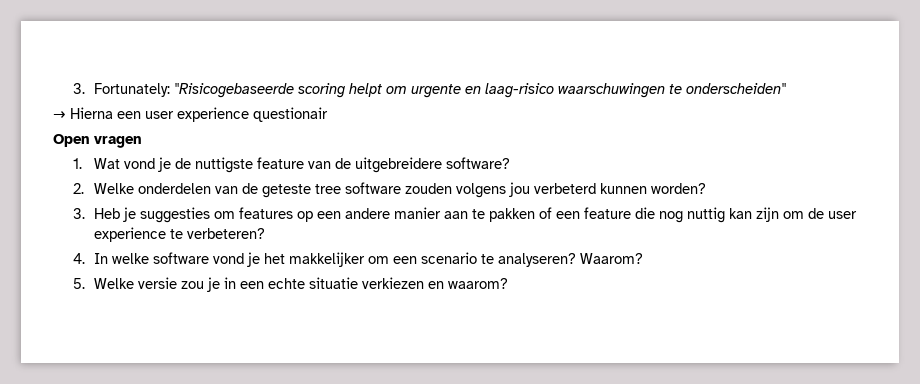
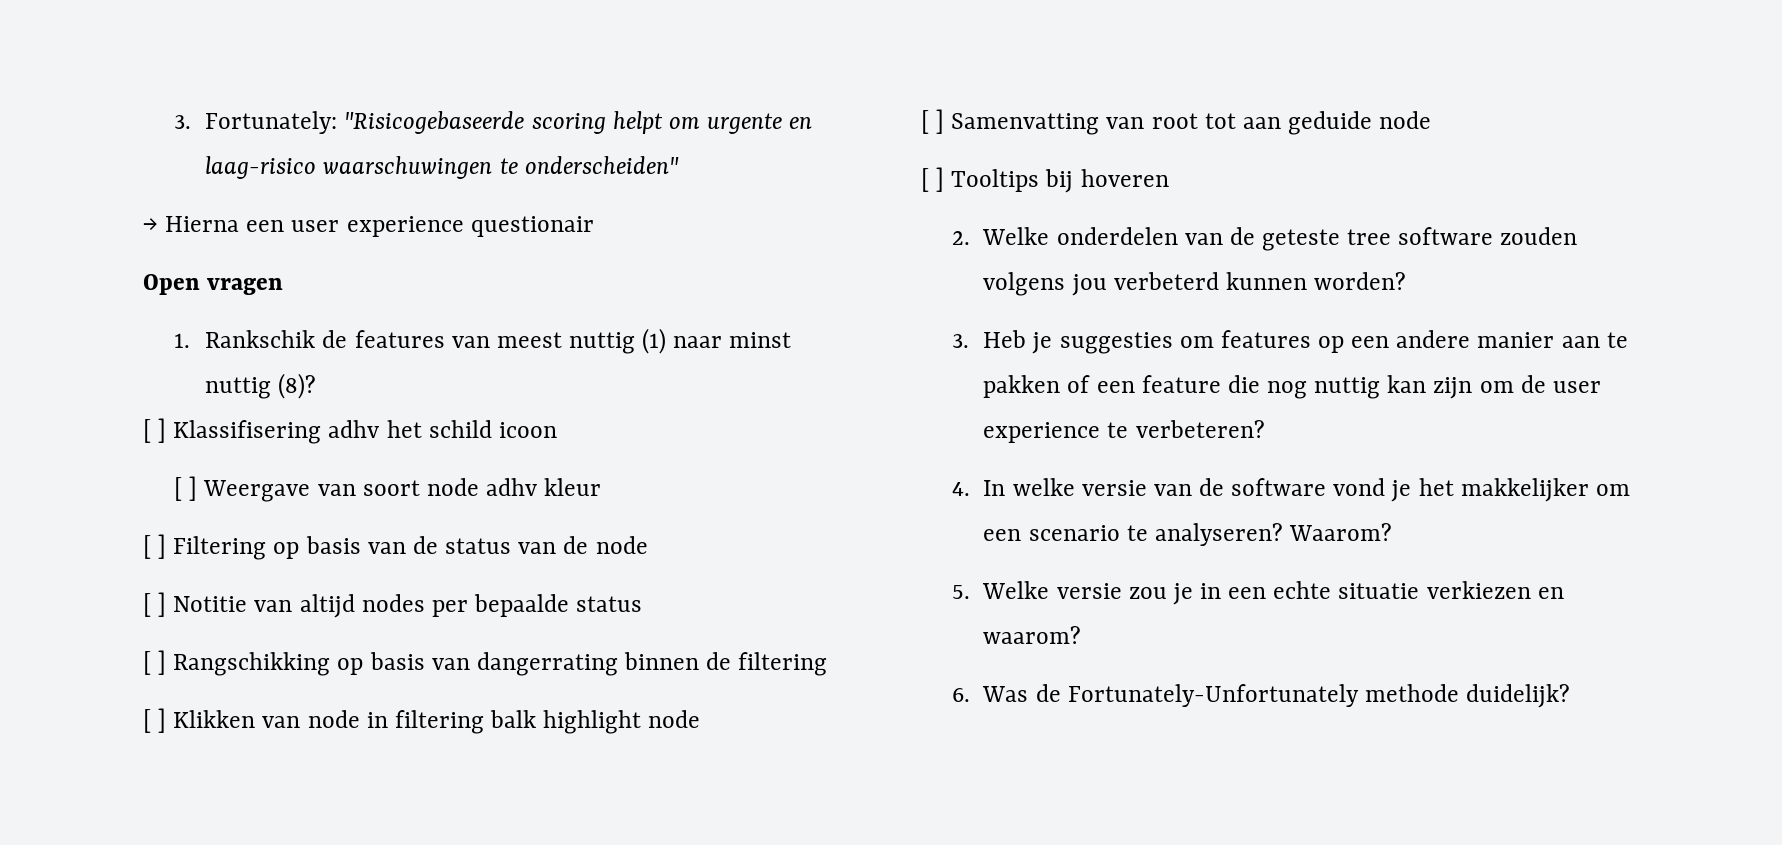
[93,157,510,173] Wat vond je de nuttigste feature van de uitgebreidere software? -> [205,328,792,354] [205,373,317,399] [143,418,557,444] [174,476,602,502] [143,534,648,560] [143,592,643,618] [143,650,828,676] [143,708,701,734] [921,109,1432,135] [921,167,1169,193] Rankschik de features van meest nuttig (1) naar minst nuttig (8)? // [ ] Klassifisering adhv het schild icoon // [ ] Weergave van soort node adhv kleur // [ ] Filtering op basis van de status van de node // [ ] Notitie van altijd nodes per bepaalde status // [ ] Rangschikking op basis van dangerrating binnen de filtering // [ ] Klikken van node in filtering balk highlight node // [ ] Samenvatting van root tot aan geduide node // [ ] Tooltips bij hoveren
(149, 258) none -> [1081,478,1224,496] versie van de
(508, 283) none -> [952,684,1570,708] // 6. Was de Fortunately-Unfortunately methode duidelijk?

